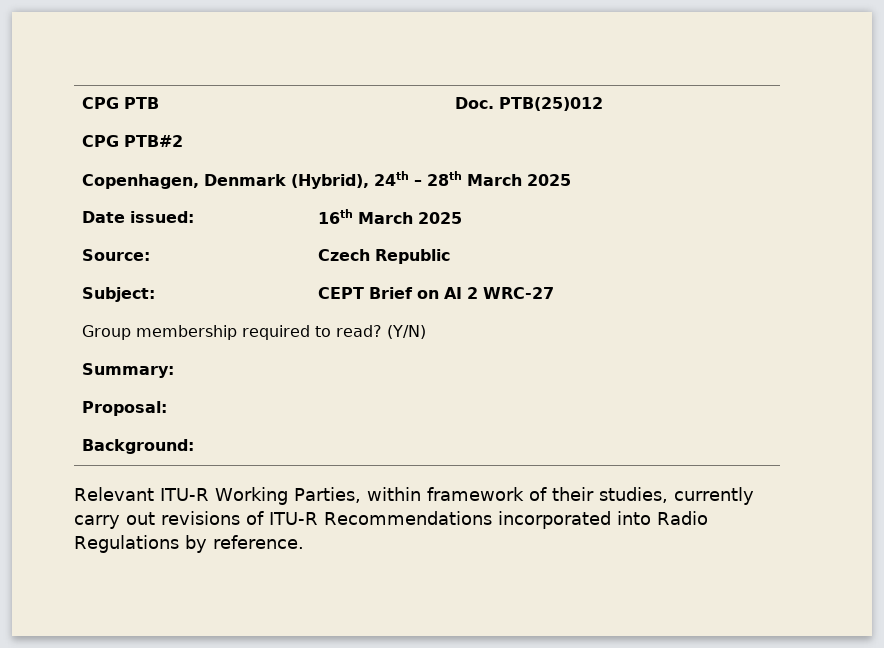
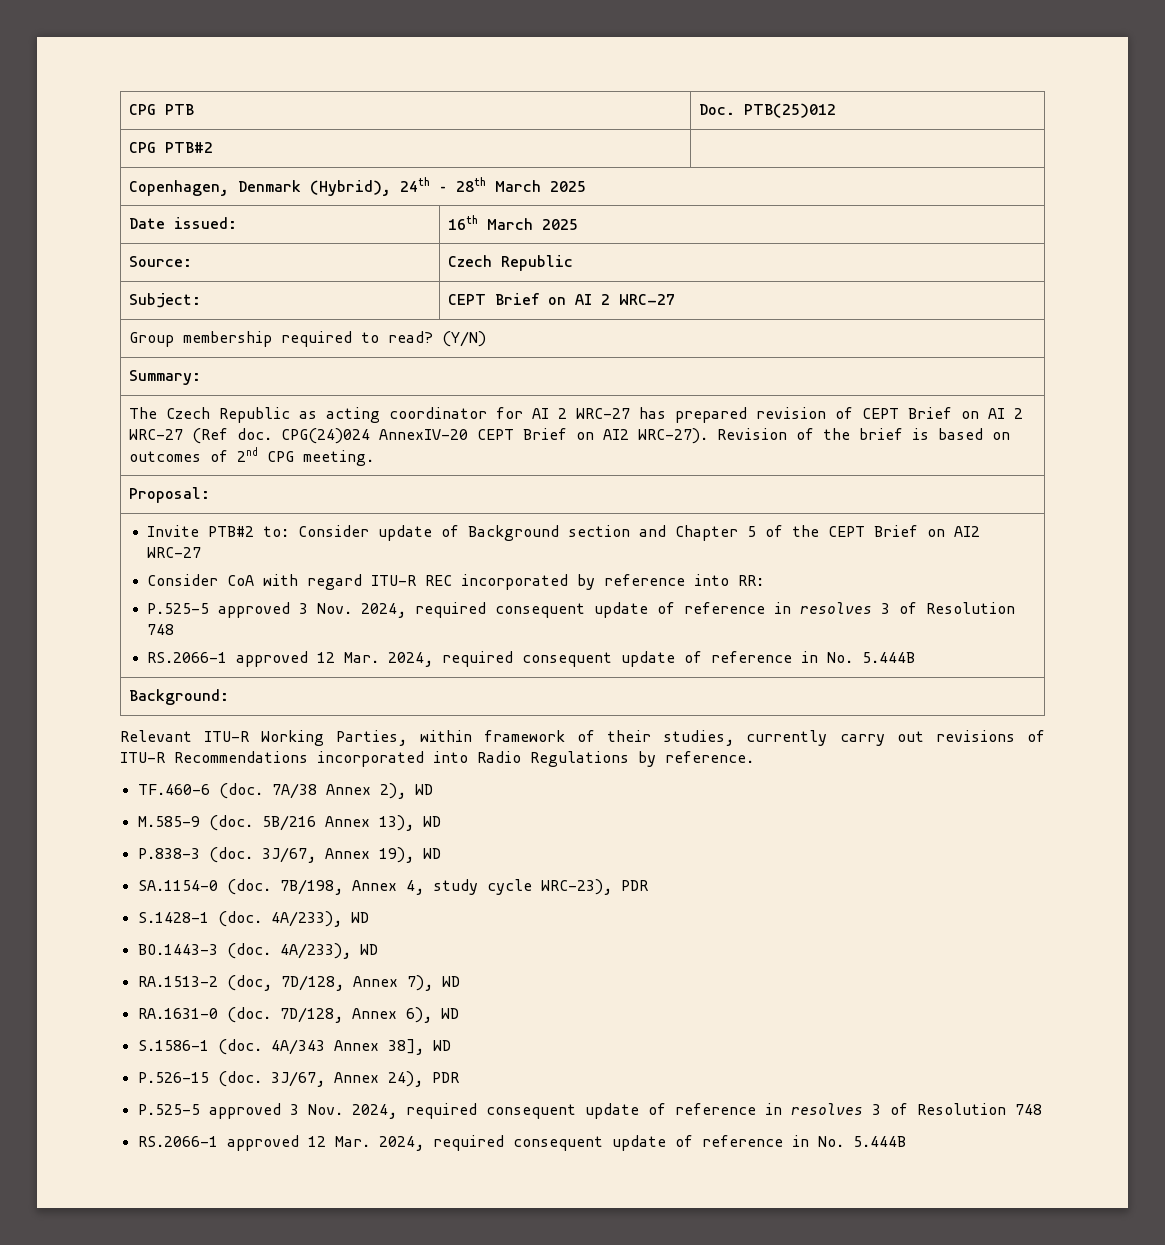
[81,401,167,416] Proposal: -> [129,407,1024,423] [129,428,1011,444] [129,447,375,466] [129,487,211,503] [146,525,980,541] [146,547,201,558] [146,574,764,590] [146,602,1015,618] [146,624,174,635] [146,651,915,667] The Czech Republic as acting coordinator for AI 2 WRC-27 has prepared revision of CEPT Brief on AI 2 WRC-27 (Ref doc. CPG(24)024 AnnexIV-20 CEPT Brief on AI2 WRC-27). Revision of the brief is based on outcomes of 2nd CPG meeting. // Proposal: // Invite PTB#2 to: Consider update of Background section and Chapter 5 of the CEPT Brief on AI2 WRC-27 // Consider CoA with regard ITU-R REC incorporated by reference into RR: // P.525-5 approved 3 Nov. 2024, required consequent update of reference in resolves 3 of Resolution 748 // RS.2066-1 approved 12 Mar. 2024, required consequent update of reference in No. 5.444B
(304, 542) none -> [137,783,433,799] [137,815,441,831] [137,847,441,863] [137,879,648,895] [137,911,369,927] [137,943,378,959] [137,975,460,991] [137,1007,459,1023] [137,1039,451,1055] [137,1071,459,1087] [137,1103,1042,1119] [137,1135,906,1151] // TF.460-6 (doc. 7A/38 Annex 2), WD // M.585-9 (doc. 5B/216 Annex 13), WD // P.838-3 (doc. 3J/67, Annex 19), WD // SA.1154-0 (doc. 7B/198, Annex 4, study cycle WRC-23), PDR // S.1428-1 (doc. 4A/233), WD // BO.1443-3 (doc. 4A/233), WD // RA.1513-2 (doc, 7D/128, Annex 7), WD // RA.1631-0 (doc. 7D/128, Annex 6), WD // S.1586-1 (doc. 4A/343 Annex 38], WD // P.526-15 (doc. 3J/67, Annex 24), PDR // P.525-5 approved 3 Nov. 2024, required consequent update of reference in resolves 3 of Resolution 748 // RS.2066-1 approved 12 Mar. 2024, required consequent update of reference in No. 5.444B

